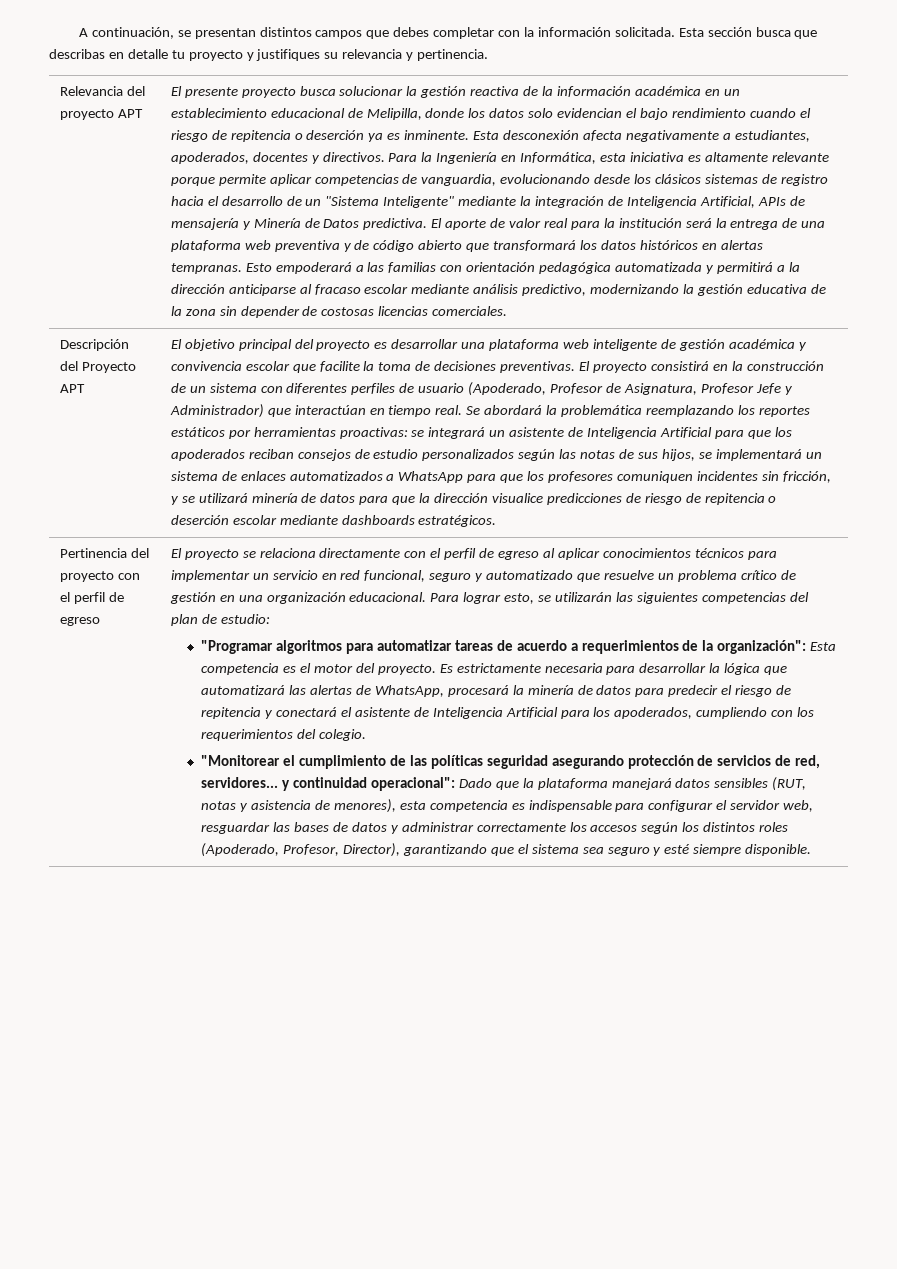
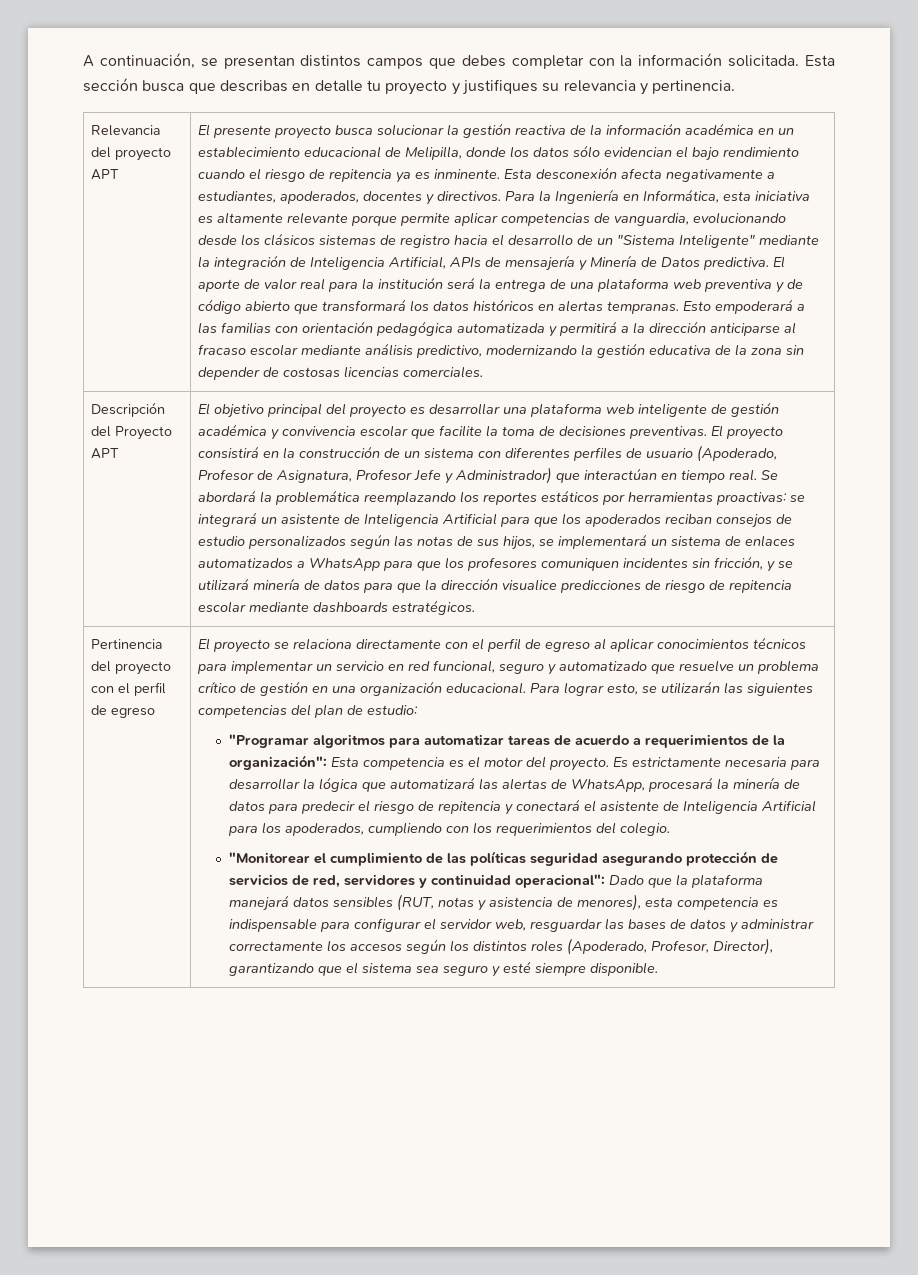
[528,108,554,118] solo -> [573,145,601,158] sólo
[294,130,365,140] o deserción -> (393, 175) none
[768,496,777,503] [170,515,229,525] o deserción -> (793, 586) none
[201,777,279,788] servidores... -> [343,874,415,886] servidores

